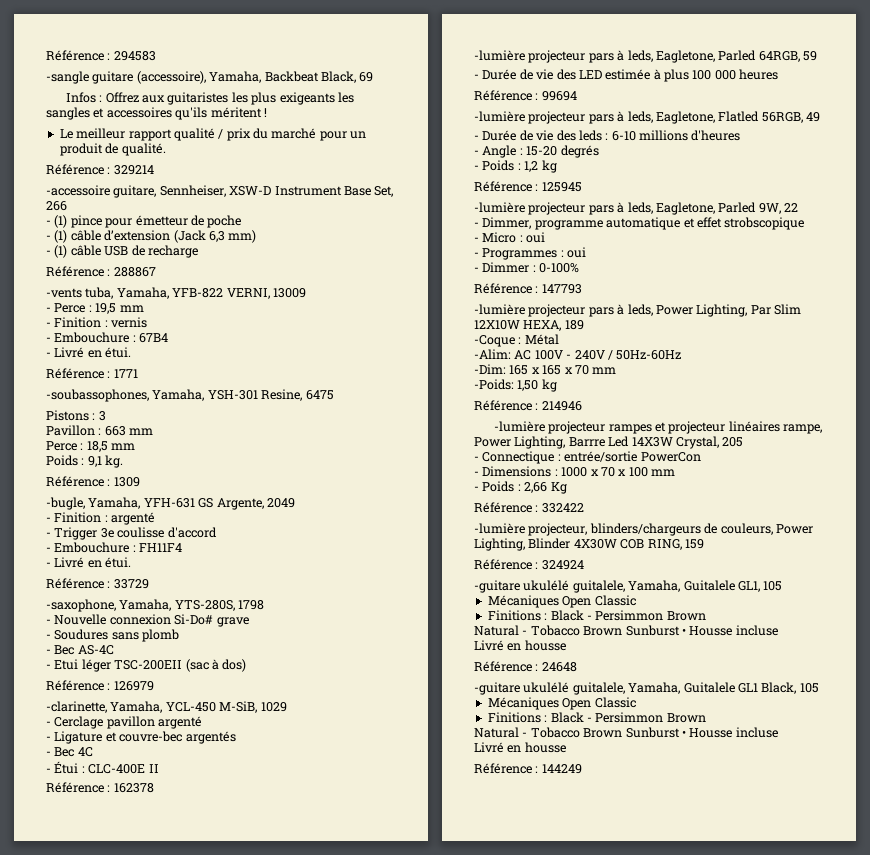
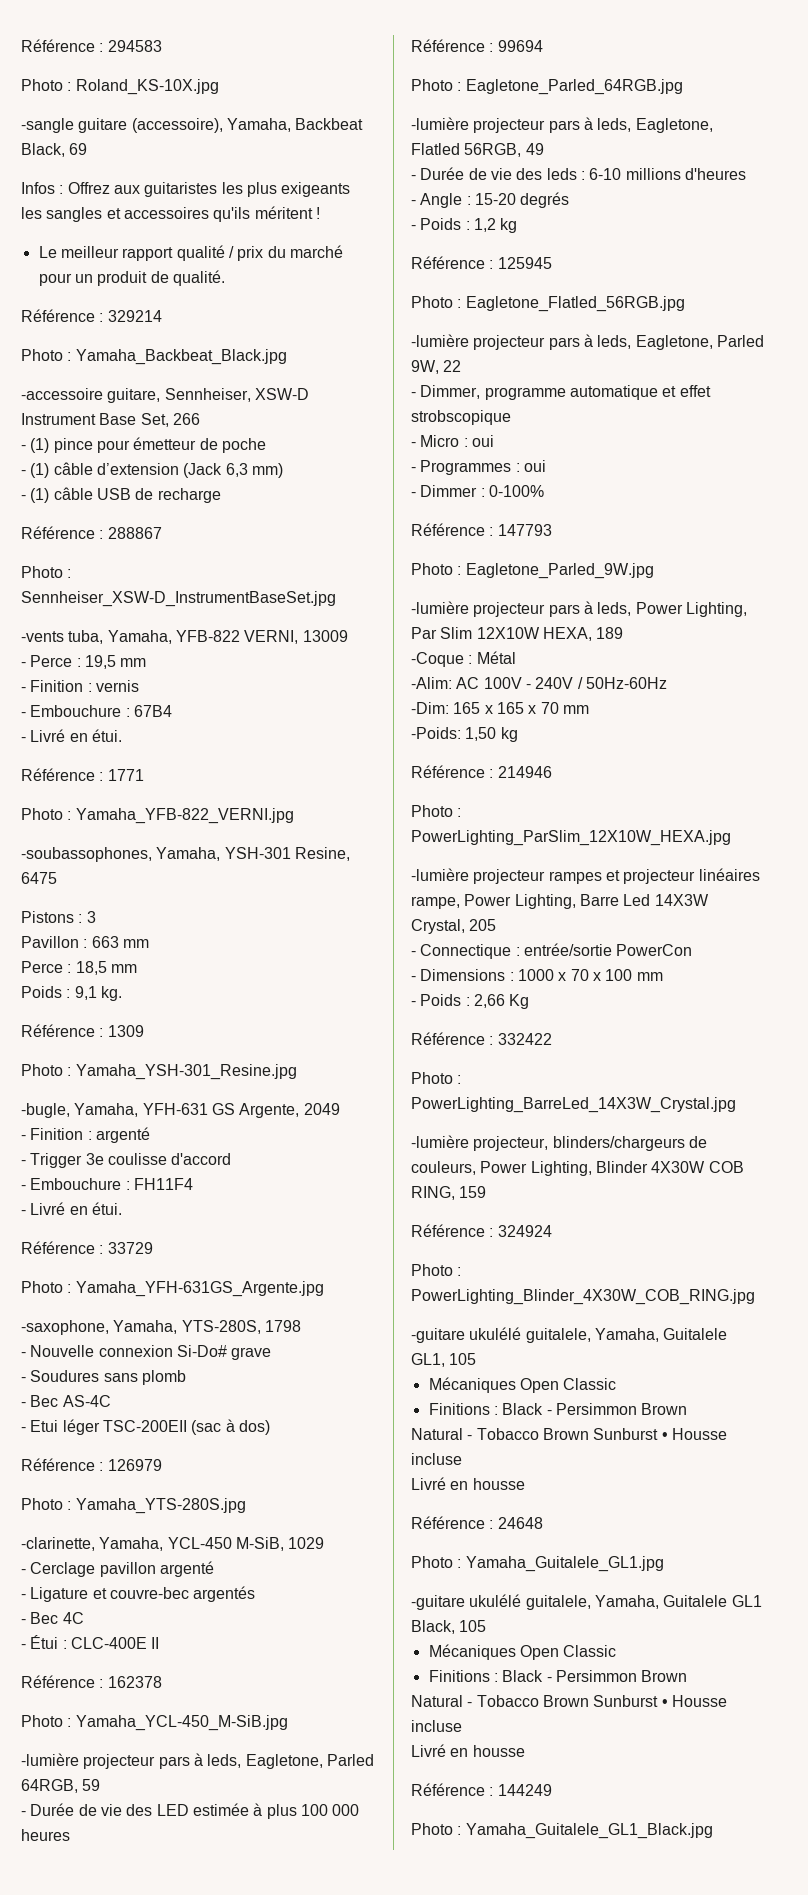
(156, 56) none -> [21,79,219,95] // Photo : Roland_KS-10X.jpg
(154, 170) none -> [21,349,287,365] // Photo : Yamaha_Backbeat_Black.jpg
(156, 272) none -> [21,566,72,578] [21,591,336,607] // Photo : Sennheiser_XSW-D_InstrumentBaseSet.jpg
(138, 373) none -> [21,808,294,824] // Photo : Yamaha_YFB-822_VERNI.jpg
(140, 482) none -> [21,1064,297,1080] // Photo : Yamaha_YSH-301_Resine.jpg
(149, 584) none -> [21,1281,324,1297] // Photo : Yamaha_YFH-631GS_Argente.jpg
(154, 686) none -> [21,1498,246,1514] // Photo : Yamaha_YTS-280S.jpg
(154, 788) none -> [21,1715,288,1731] // Photo : Yamaha_YCL-450_M-SiB.jpg
(577, 96) none -> [411,79,683,95] // Photo : Eagletone_Parled_64RGB.jpg
(582, 187) none -> [411,296,685,312] // Photo : Eagletone_Flatled_56RGB.jpg
(582, 289) none -> [411,563,654,579] // Photo : Eagletone_Parled_9W.jpg
(582, 406) none -> [411,805,462,817] [411,830,731,846] // Photo : PowerLighting_ParSlim_12X10W_HEXA.jpg
[568,437,605,447] Barrre -> [579,894,619,906] Barre
(584, 508) none -> [411,1072,462,1084] [411,1097,736,1113] // Photo : PowerLighting_BarreLed_14X3W_Crystal.jpg
(584, 565) none -> [411,1264,462,1276] [411,1289,755,1305] // Photo : PowerLighting_Blinder_4X30W_COB_RING.jpg
(577, 667) none -> [411,1556,664,1572] // Photo : Yamaha_Guitalele_GL1.jpg
(582, 769) none -> [411,1823,713,1839] // Photo : Yamaha_Guitalele_GL1_Black.jpg

